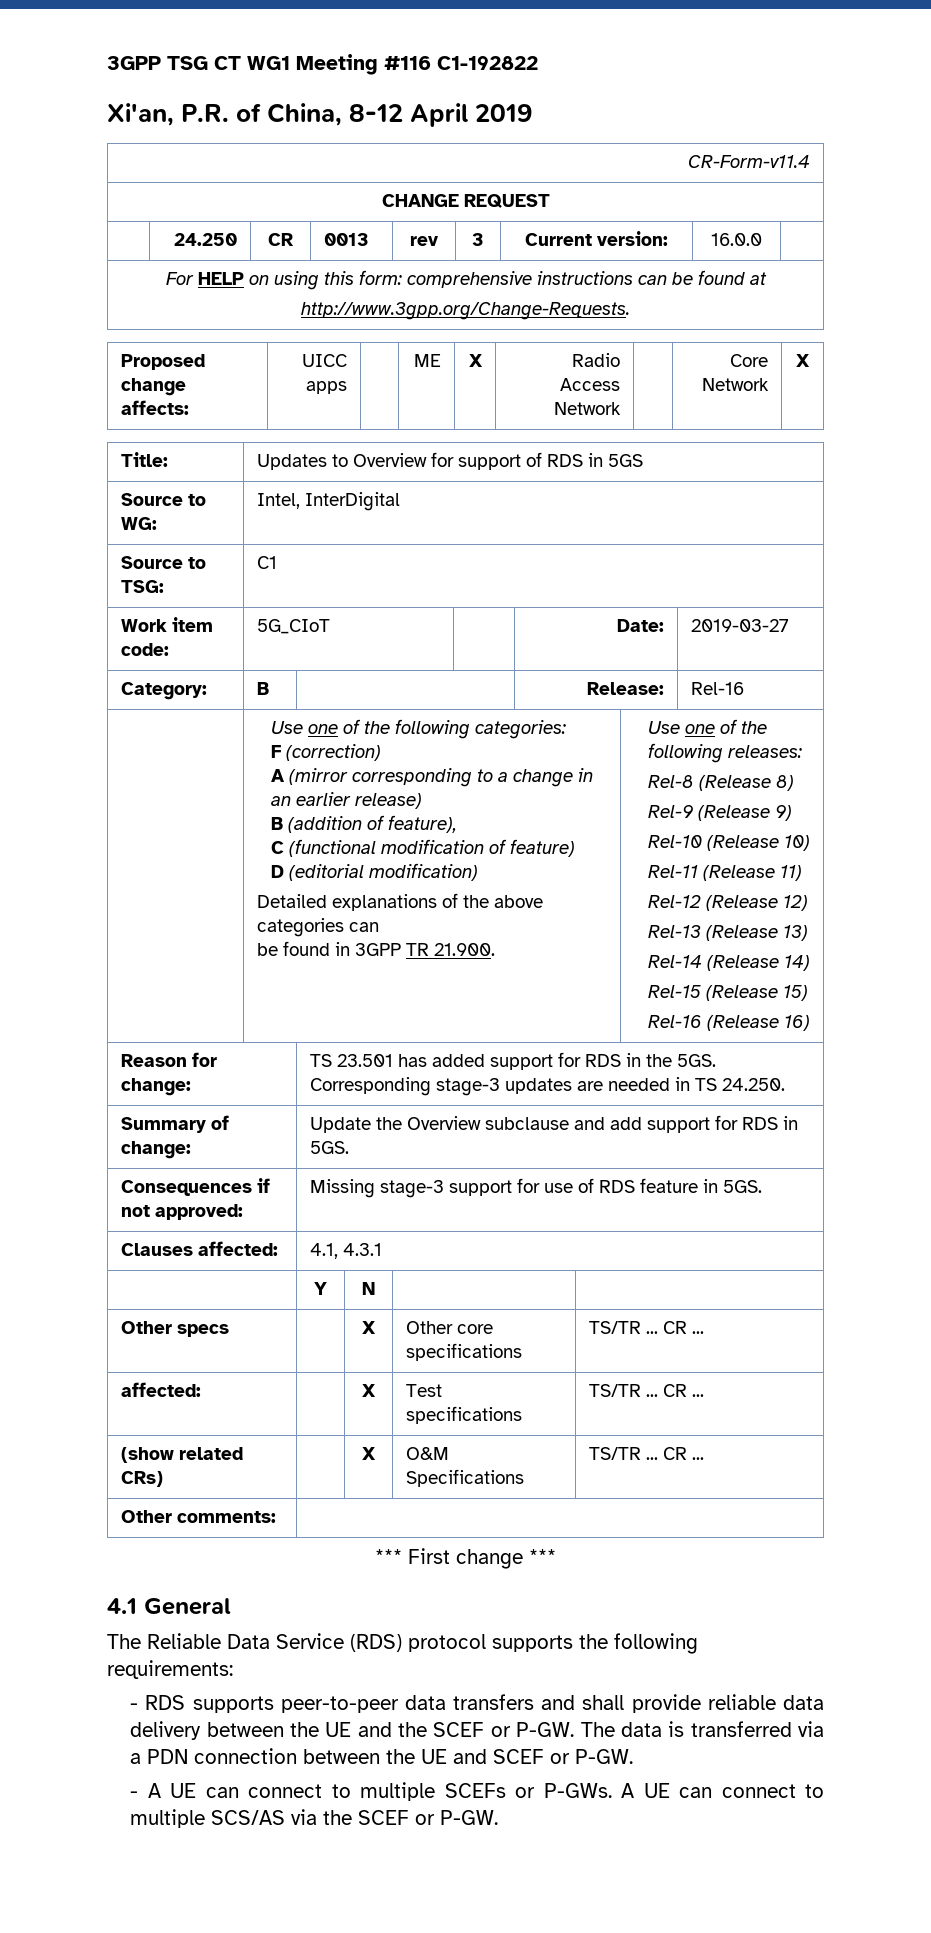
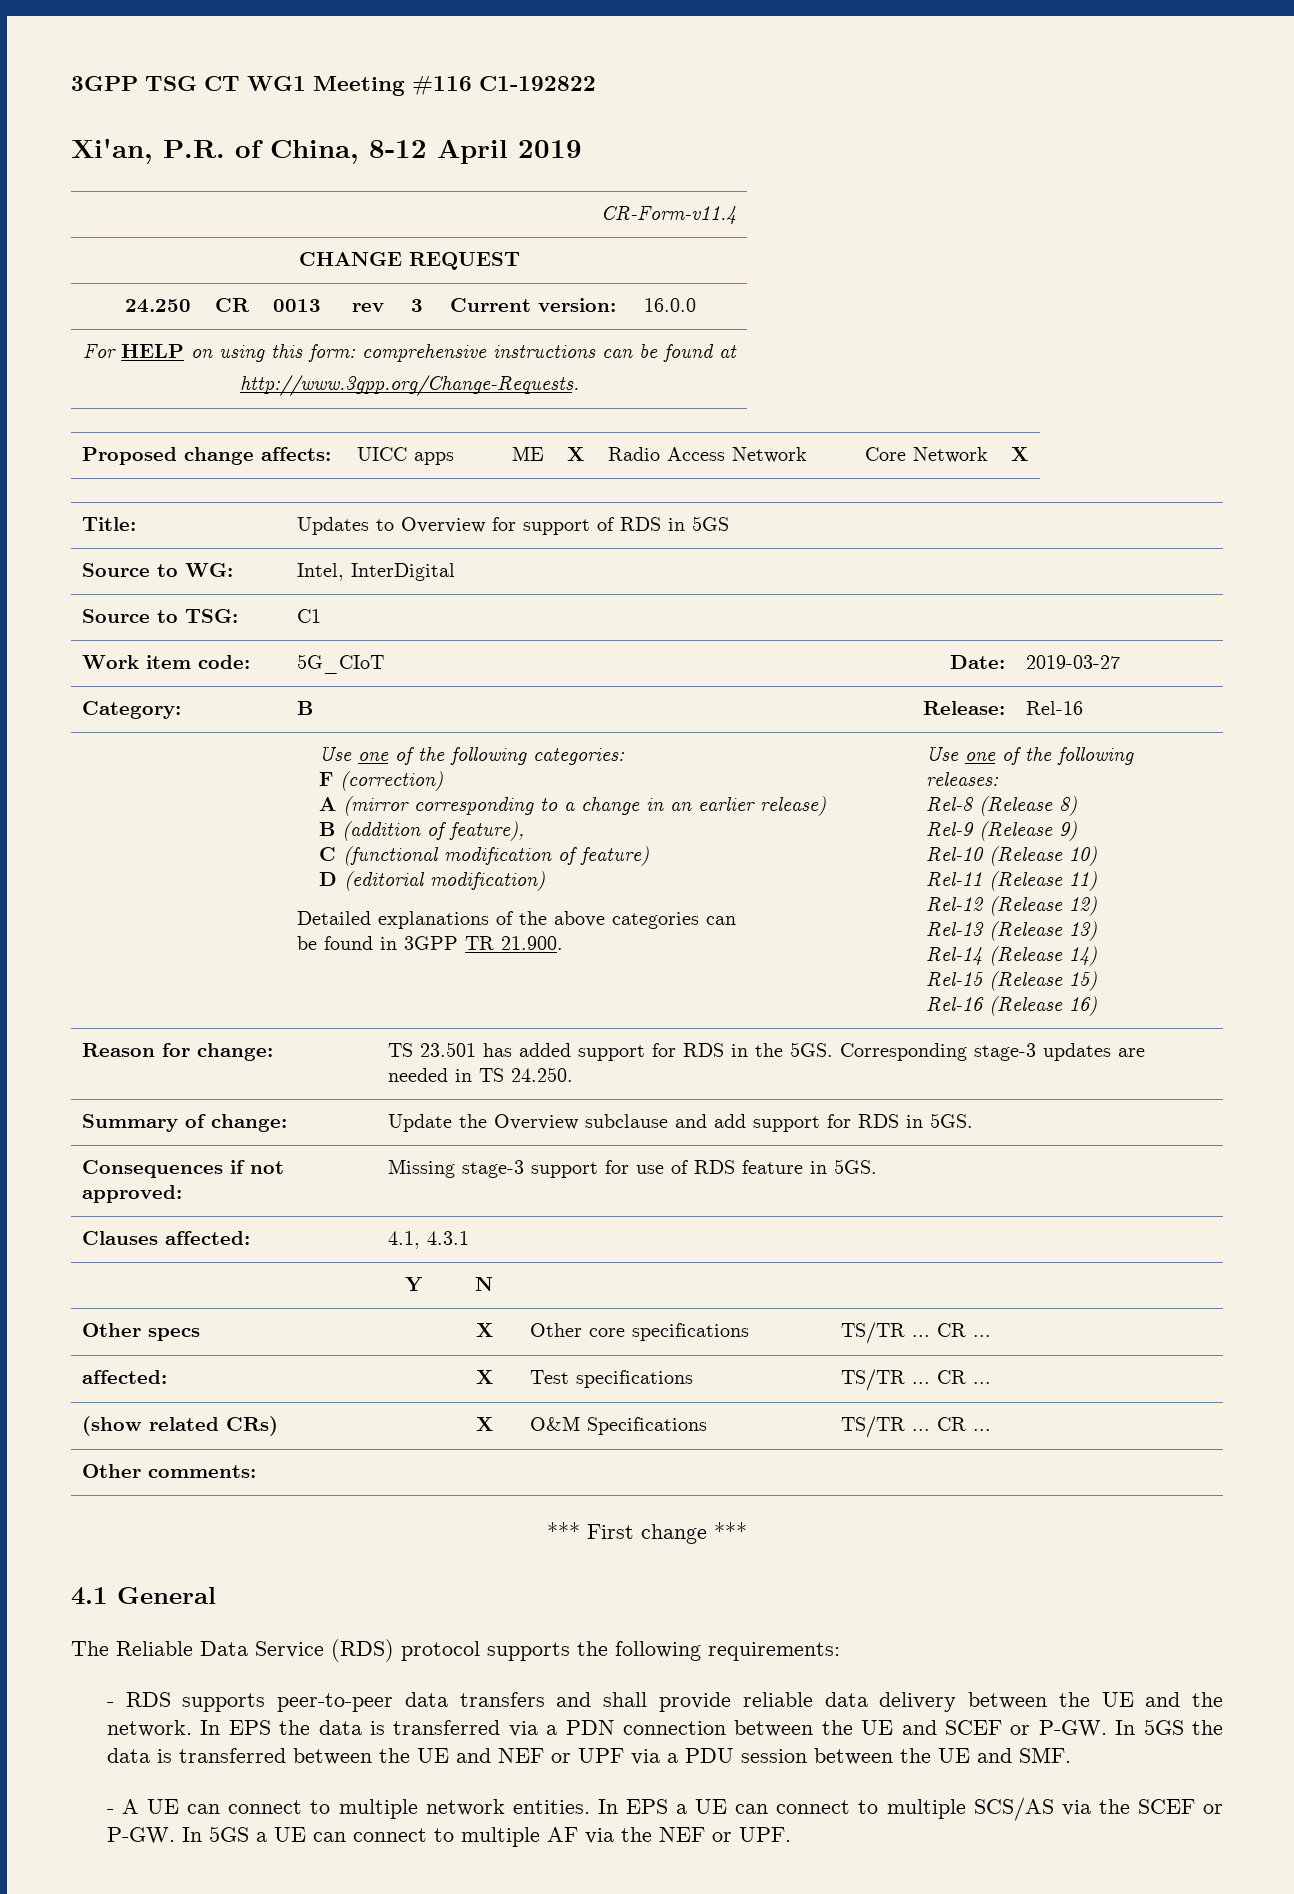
[433,1722,615,1737] SCEF or P-GW. The -> [106,1720,311,1737] network. In EPS the
(634, 1756) none -> [1115,1719,1224,1735] [106,1747,1071,1765] In 5GS the data is transferred between the UE and NEF or UPF via a PDU session between the UE and SMF.
[444,1783,635,1798] SCEFs or P-GWs. A -> [425,1799,688,1816] network entities. In EPS a
(499, 1817) none -> [181,1826,791,1847] In 5GS a UE can connect to multiple AF via the NEF or UPF.

